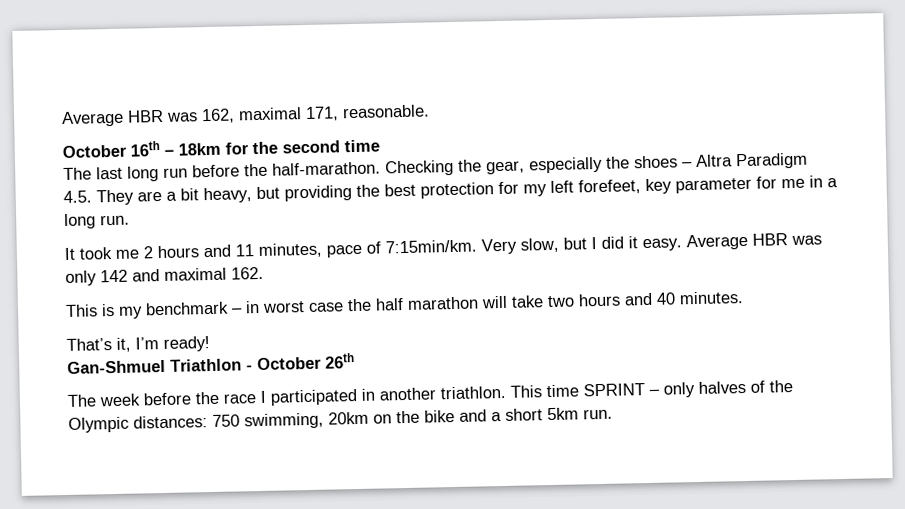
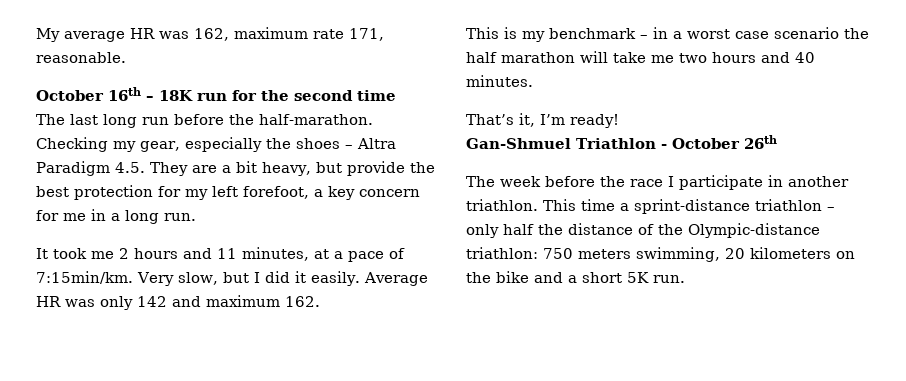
[61,107,302,128] Average HBR was 162, maximal -> [36,27,344,42] My average HR was 162, maximum rate
[178,142,221,156] 18km -> [159,90,227,101] 18K run
[458,159,482,172] the -> [113,141,136,152] my
[284,185,352,202] providing -> [346,161,405,176] provide
[578,177,752,195] forefeet, key parameter -> [243,186,420,200] forefoot, a key concern
(323, 250) none -> [314,249,343,259] at a
[642,233,788,252] easy. Average HBR -> [310,271,428,286] [36,296,61,307] easily. Average HR
[164,267,227,281] maximal -> [206,295,280,307] maximum
(260, 307) none -> [673,31,682,39] a
(344, 307) none -> [774,27,839,39] scenario
(544, 301) none -> [651,55,674,63] me
[270,389,358,406] participated -> [679,175,763,190] participate
[583,380,793,398] [68,411,369,433] SPRINT – only halves of the Olympic distances: 750 swimming, 20km -> [620,199,835,214] [466,223,820,238] [466,247,831,262] a sprint-distance triathlon – only half the distance of the Olympic-distance triathlon: 750 meters swimming, 20 kilometers
[547,407,579,421] 5km -> [627,272,649,283] 5K

